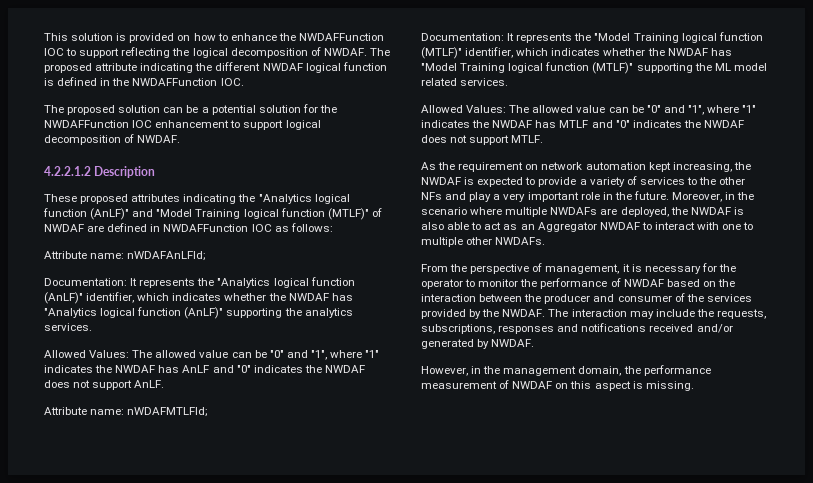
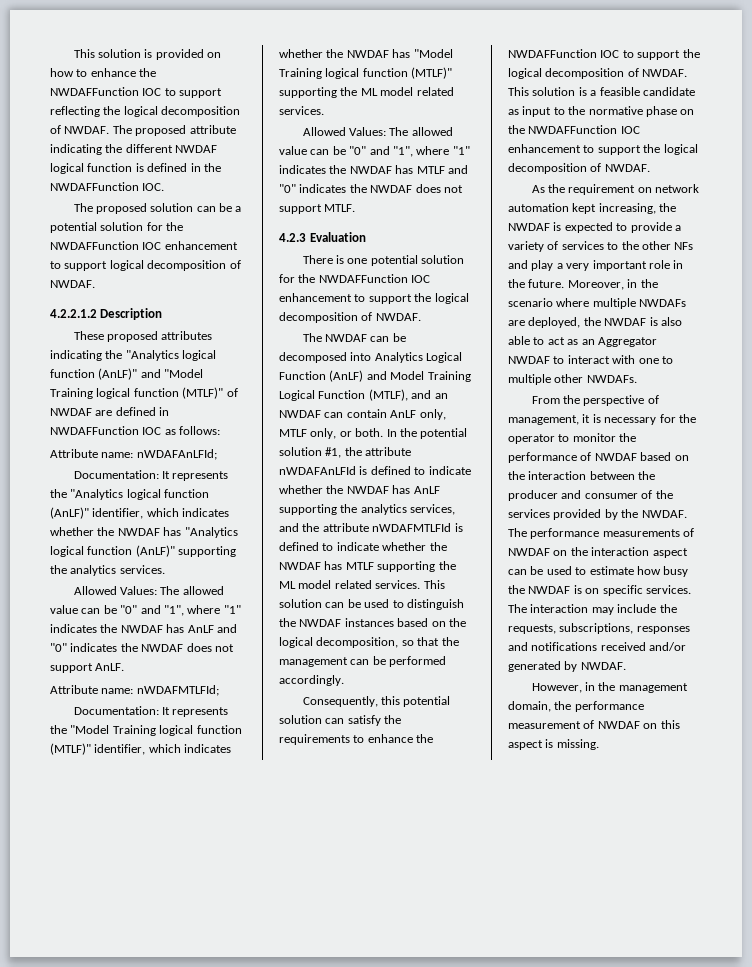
(544, 139) none -> [279,232,366,242] [302,255,465,266] [279,274,431,283] [279,293,469,304] [279,312,421,323] [302,333,406,342] [279,352,463,363] [279,370,471,382] [279,389,448,401] [279,409,446,420] [279,428,468,439] [279,447,412,458] [279,466,471,475] [279,485,440,494] [279,504,456,515] [279,523,463,532] [279,542,447,551] [279,561,456,572] [279,580,445,589] [279,599,464,610] [279,618,466,627] [279,637,459,648] [279,656,447,667] [279,675,344,686] [302,696,451,707] [279,715,402,726] [279,734,434,745] [508,49,700,60] [508,68,688,79] [508,87,695,96] [508,106,695,117] [508,125,640,134] [508,144,698,155] [508,163,650,174] // 4.2.3 Evaluation // There is one potential solution for the NWDAFFunction IOC enhancement to support the logical decomposition of NWDAF. // The NWDAF can be decomposed into Analytics Logical Function (AnLF) and Model Training Logical Function (MTLF), and an NWDAF can contain AnLF only, MTLF only, or both. In the potential solution #1, the attribute nWDAFAnLFId is defined to indicate whether the NWDAF has AnLF supporting the analytics services, and the attribute nWDAFMTLFId is defined to indicate whether the NWDAF has MTLF supporting the ML model related services. This solution can be used to distinguish the NWDAF instances based on the logical decomposition, so that the management can be performed accordingly. // Consequently, this potential solution can satisfy the requirements to enhance the NWDAFFunction IOC to support the logical decomposition of NWDAF. This solution is a feasible candidate as input to the normative phase on the NWDAFFunction IOC enhancement to support the logical decomposition of NWDAF.
(569, 313) none -> [530,528,695,539] [508,547,688,558] [508,566,689,577] [508,585,691,596] [508,604,527,613] performance measurements of NWDAF on the interaction aspect can be used to estimate how busy the NWDAF is on specific services. The

